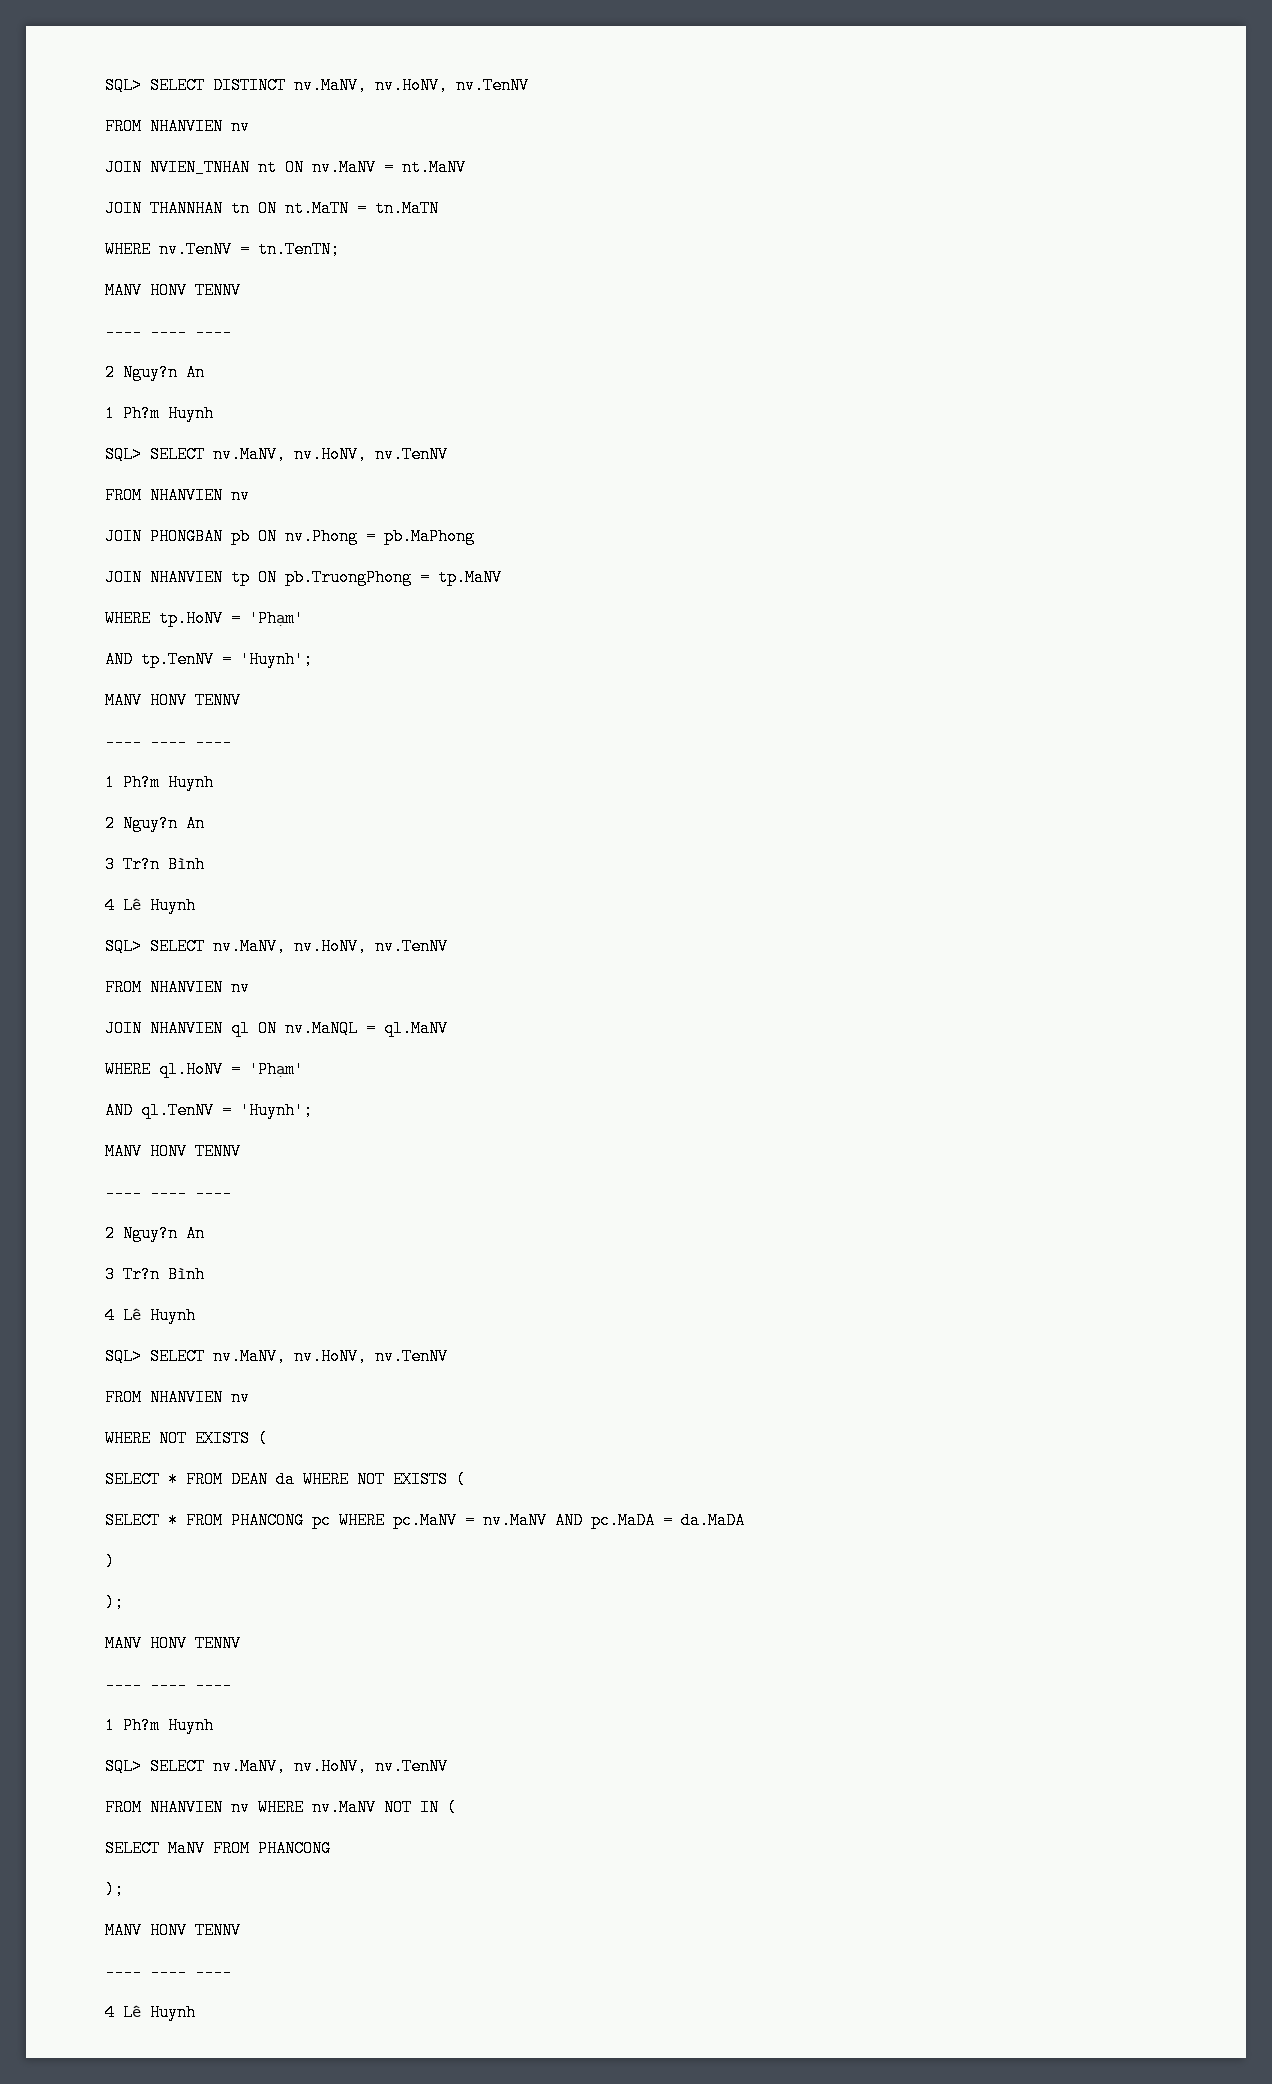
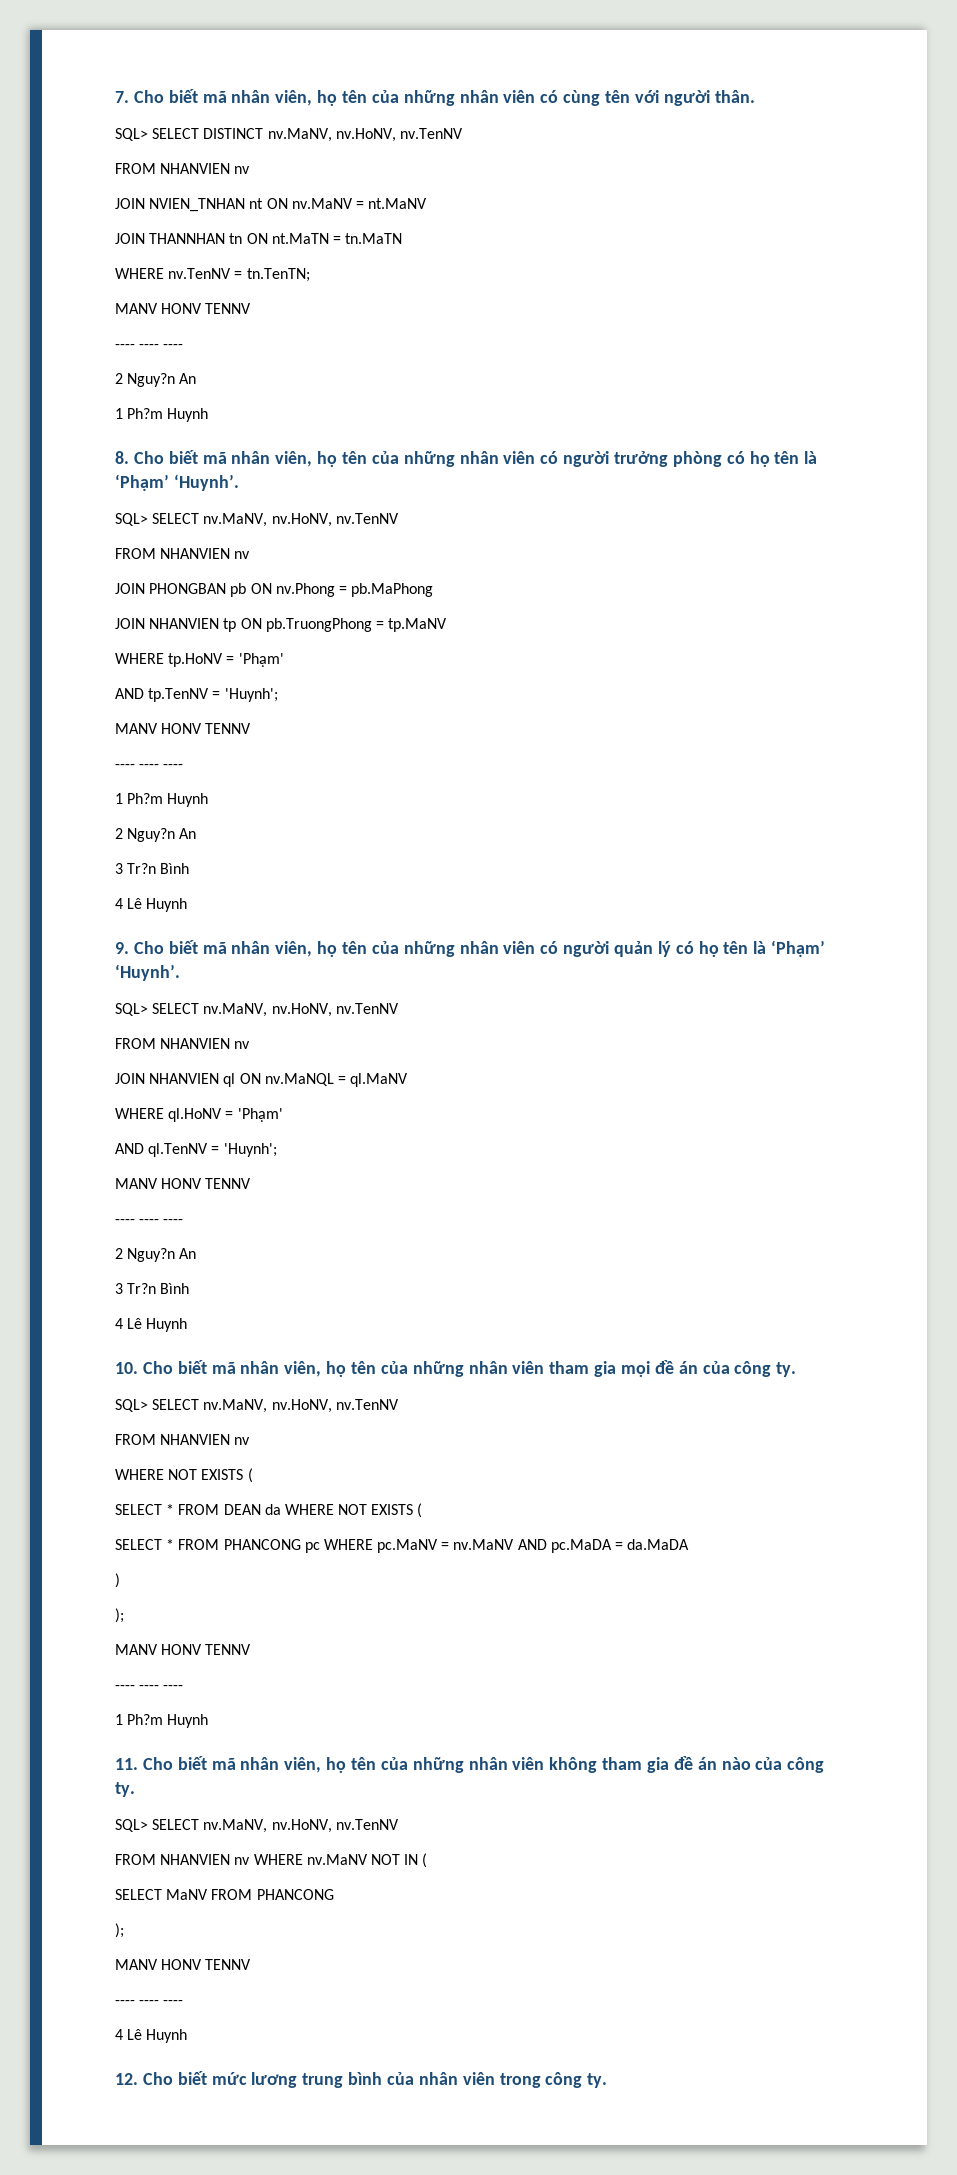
(105, 85) none -> [115,89,755,106] 7. Cho biết mã nhân viên, họ tên của những nhân viên có cùng tên với người thân. //
(214, 413) none -> [115,450,818,467] [115,474,239,491] // 8. Cho biết mã nhân viên, họ tên của những nhân viên có người trưởng phòng có họ tên là ‘Phạm’ ‘Huynh’.
(196, 905) none -> [115,940,826,957] [115,964,180,981] // 9. Cho biết mã nhân viên, họ tên của những nhân viên có người quản lý có họ tên là ‘Phạm’ ‘Huynh’.
(196, 1315) none -> [115,1360,797,1377] // 10. Cho biết mã nhân viên, họ tên của những nhân viên tham gia mọi đề án của công ty.
(214, 1725) none -> [115,1756,825,1773] [115,1782,135,1797] // 11. Cho biết mã nhân viên, họ tên của những nhân viên không tham gia đề án nào của công ty.
(196, 2012) none -> [115,2071,608,2088] // 12. Cho biết mức lương trung bình của nhân viên trong công ty.

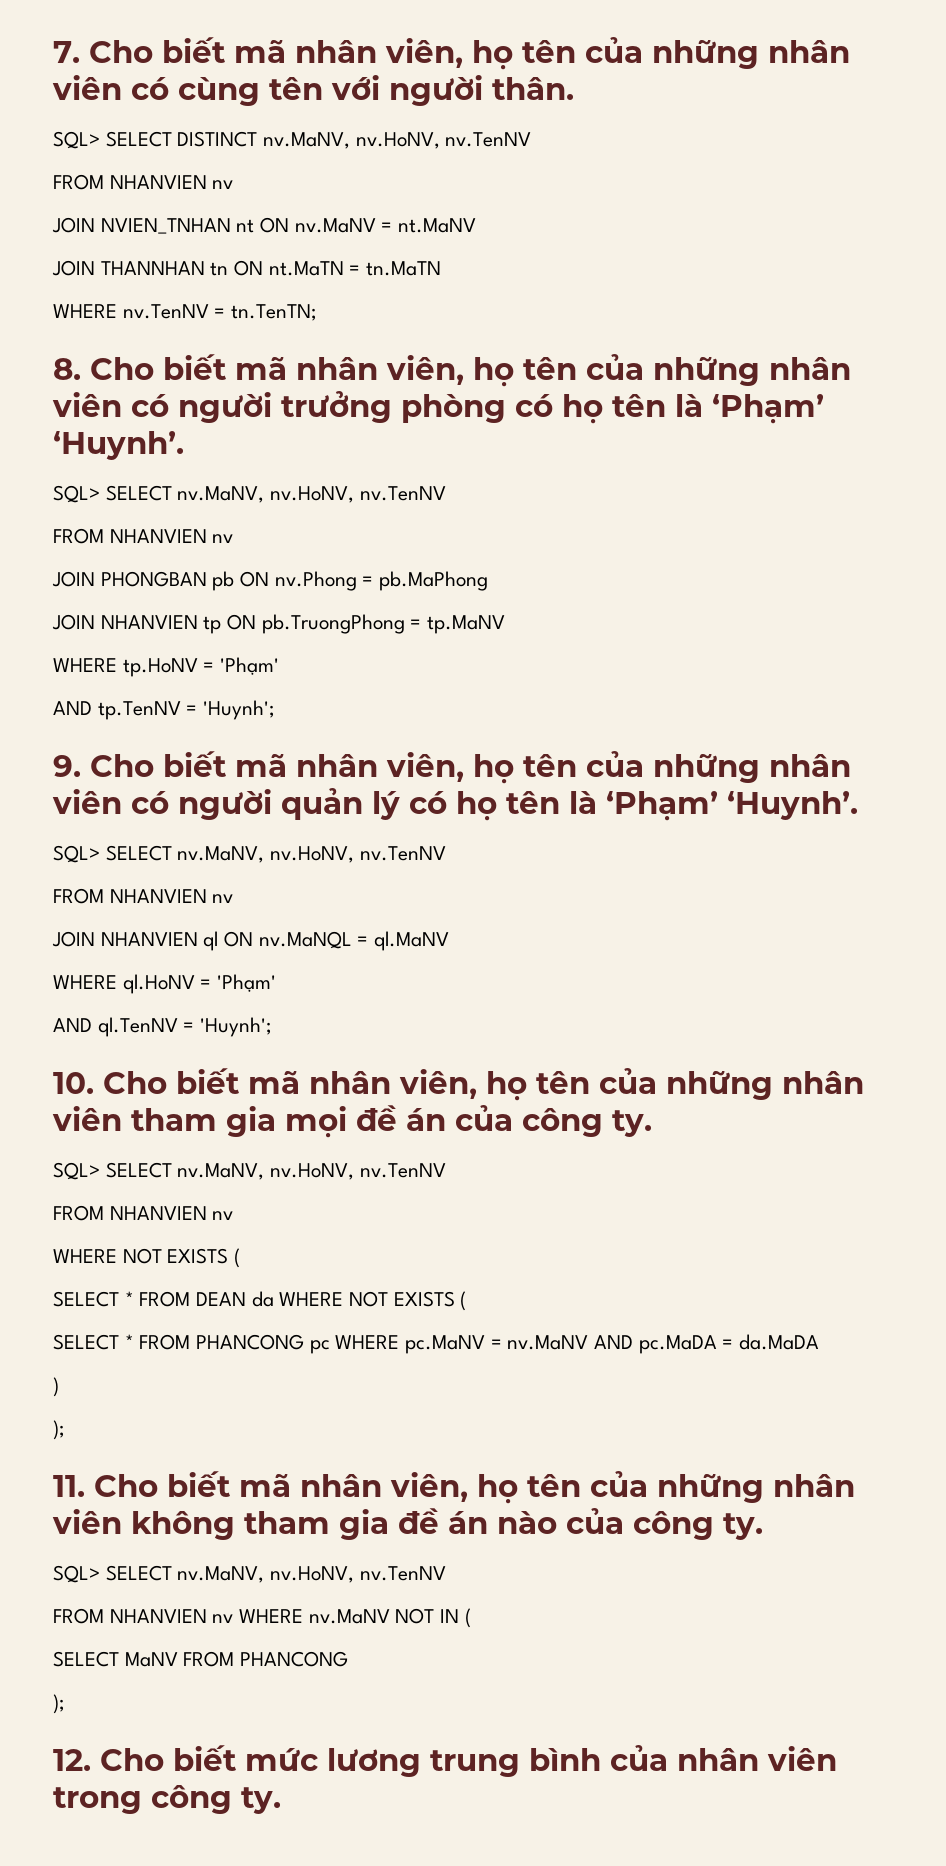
[115,303,252,314] [115,344,184,349] [115,373,197,387] [115,408,209,422] // MANV HONV TENNV // ---- ---- ---- // 2 Nguy?n An // 1 Ph?m Huynh -> (318, 312) none
[115,723,252,734] [115,764,184,769] [115,793,209,807] [115,828,197,842] [115,863,190,874] [115,898,188,912] // MANV HONV TENNV // ---- ---- ---- // 1 Ph?m Huynh // 2 Nguy?n An // 3 Tr?n Bình // 4 Lê Huynh -> (276, 710) none
[115,1178,252,1189] [115,1219,184,1224] [115,1248,197,1262] [115,1283,190,1294] [115,1318,188,1332] // MANV HONV TENNV // ---- ---- ---- // 2 Nguy?n An // 3 Tr?n Bình // 4 Lê Huynh -> (273, 1027) none
[115,1644,252,1655] [115,1685,184,1690] [115,1714,209,1728] // MANV HONV TENNV // ---- ---- ---- // 1 Ph?m Huynh -> (65, 1430) none
[115,1959,252,1970] [115,2000,184,2005] [115,2029,188,2043] // MANV HONV TENNV // ---- ---- ---- // 4 Lê Huynh -> (65, 1704) none

